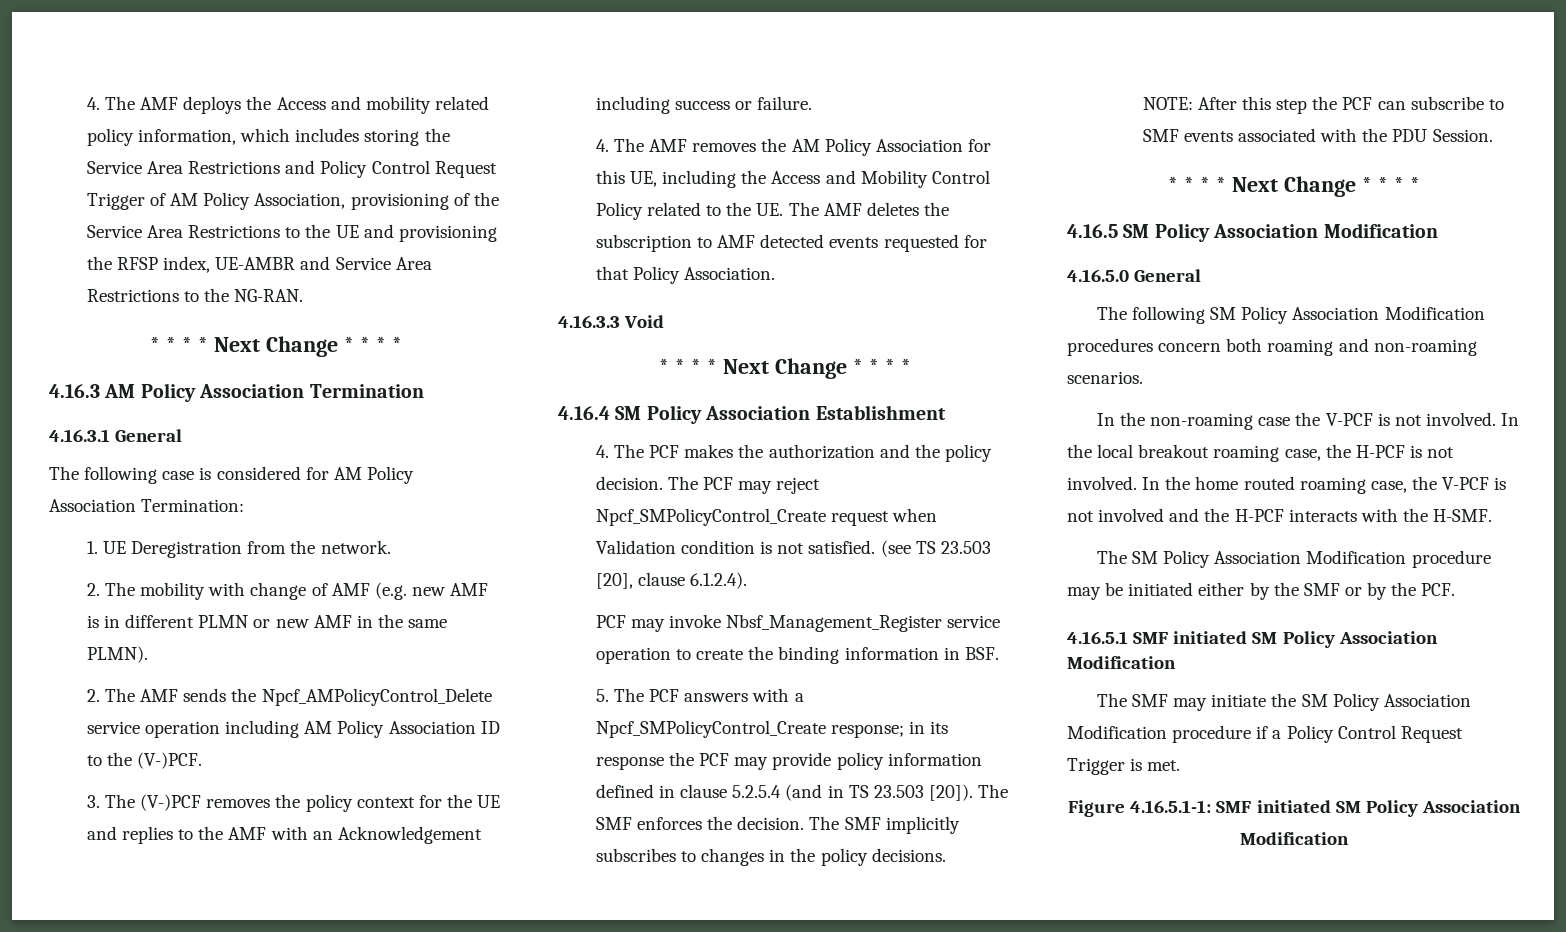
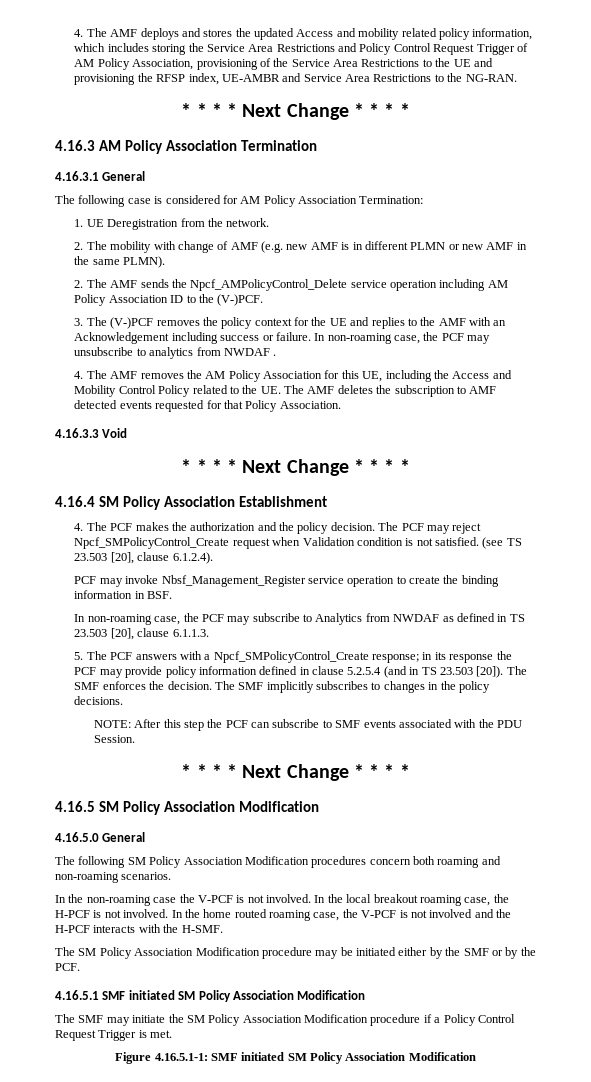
[246,96,272,110] the -> [181,28,295,40] and stores the updated
(813, 103) none -> [314,332,491,344] [74,347,277,359] In non-roaming case, the PCF may unsubscribe to analytics from NWDAF .
(999, 653) none -> [74,613,525,625] [74,628,209,640] // In non-roaming case, the PCF may subscribe to Analytics from NWDAF as defined in TS 23.503 [20], clause 6.1.1.3.

